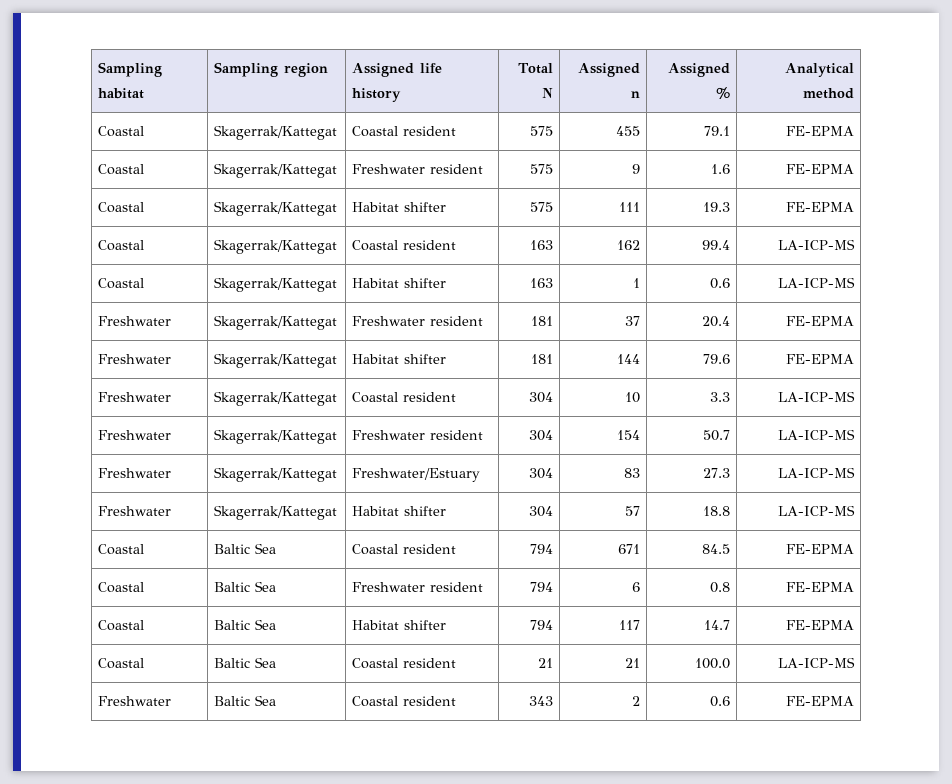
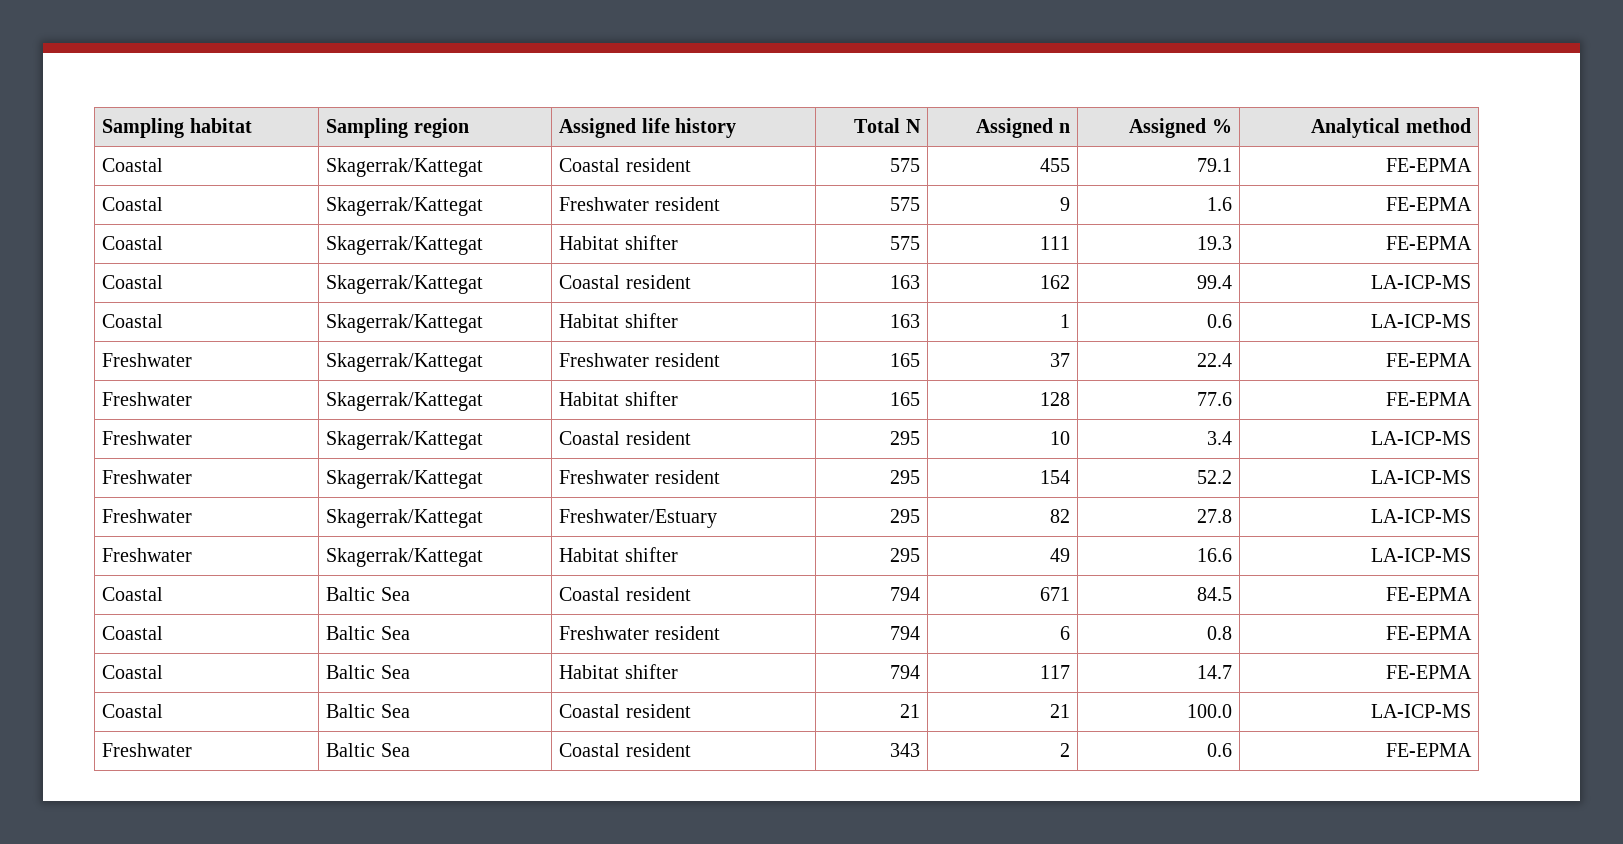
[530,316,553,326] 181 -> [889,353,920,367] 165
[701,316,730,327] 20.4 -> [1196,353,1232,367] 22.4
[530,354,553,364] [616,354,640,364] [702,354,730,364] 181 | 144 | 79.6 -> [889,392,920,406] [1039,392,1070,406] [1196,392,1232,406] 165 | 128 | 77.6
[528,392,553,403] 304 -> [889,431,920,445] 295
[709,392,730,402] [777,391,855,402] [98,430,172,440] [214,429,338,444] [352,430,484,440] [528,430,553,441] 3.3 | LA-ICP-MS // Freshwater | Skagerrak/Kattegat | Freshwater resident | 304 -> [1206,431,1232,445] [1370,431,1471,445] [102,470,193,484] [326,470,484,489] [559,470,720,484] [889,470,920,484] 3.4 | LA-ICP-MS // Freshwater | Skagerrak/Kattegat | Freshwater resident | 295
[702,430,730,441] 50.7 -> [1196,470,1232,484] 52.2
[528,468,553,479] [623,468,640,478] [702,468,730,478] 304 | 83 | 27.3 -> [889,509,920,523] [1049,509,1070,523] [1196,509,1232,523] 295 | 82 | 27.8
[528,506,553,517] [624,506,640,516] [702,506,730,516] 304 | 57 | 18.8 -> [889,548,920,562] [1049,548,1070,562] [1196,548,1232,562] 295 | 49 | 16.6

